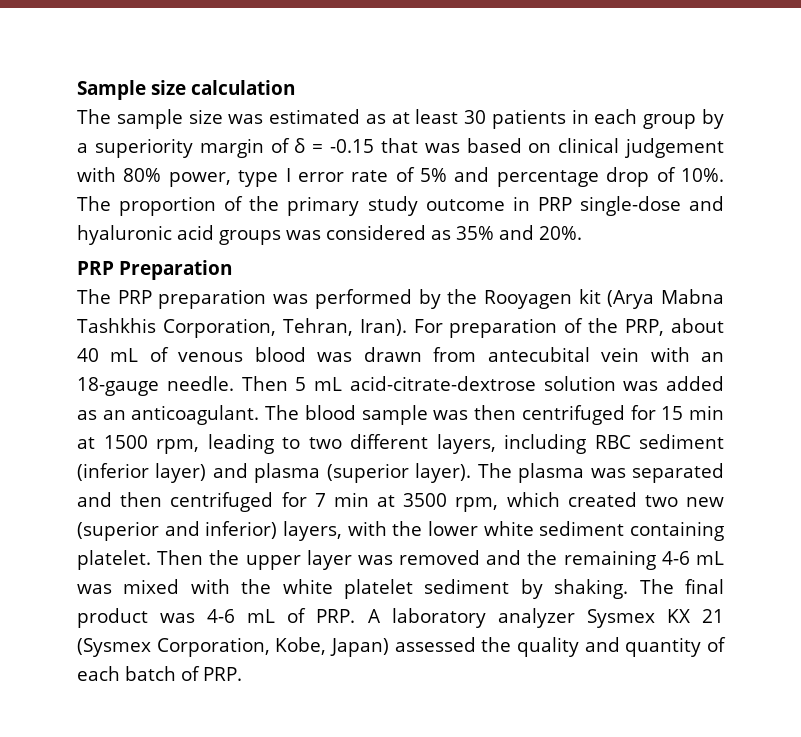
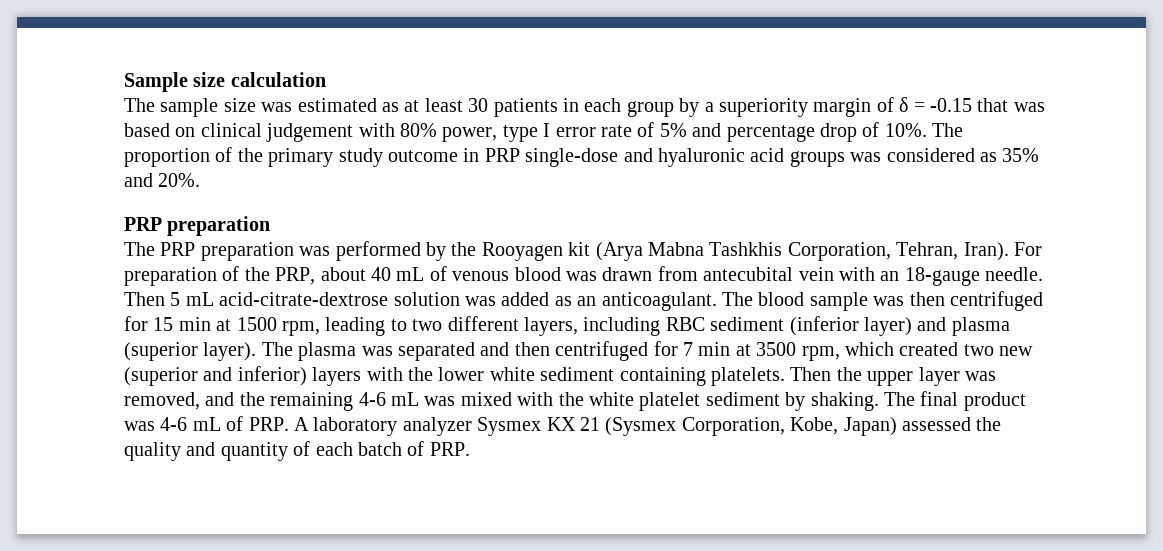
[119,260,232,280] Preparation -> [167,216,271,236] preparation
[283,521,342,541] layers, -> [312,367,362,386] layers
[77,550,151,570] platelet. -> [710,367,785,386] platelets.
[399,550,481,565] removed -> [124,392,200,410] removed,

